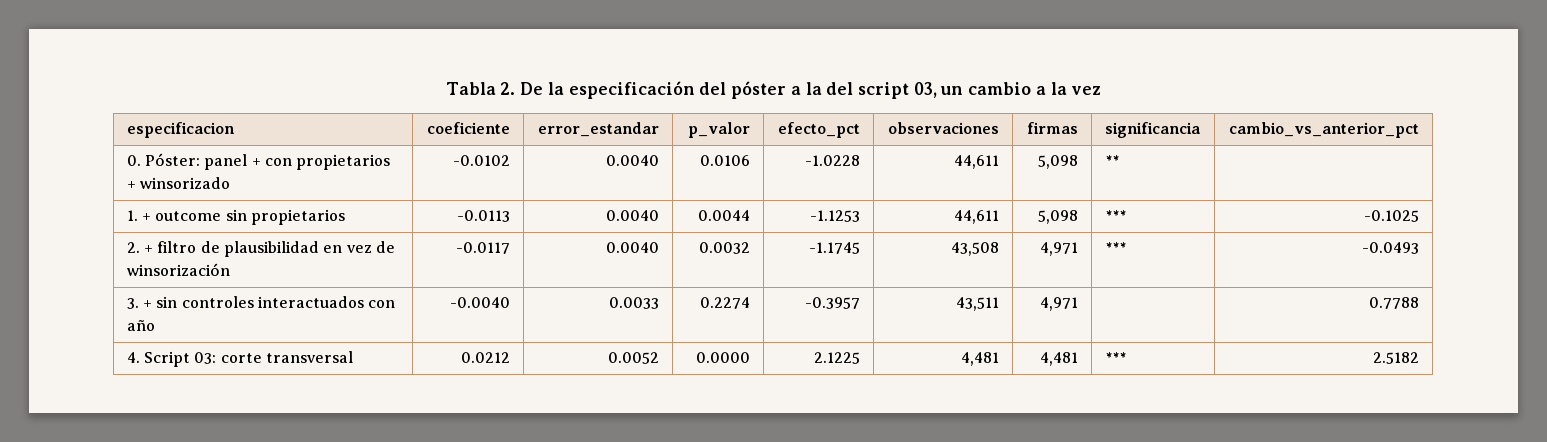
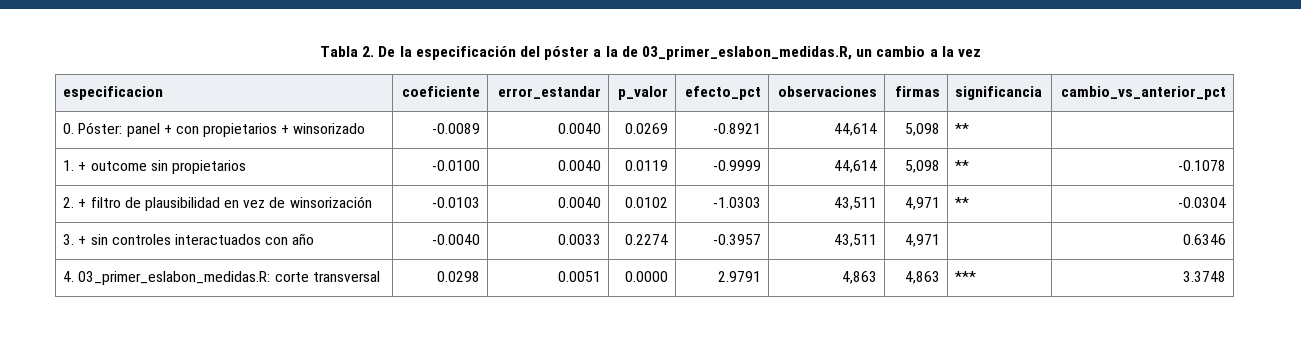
[826,82,937,99] del script 03, -> [621,46,852,60] de 03_primer_eslabon_medidas.R,
[453,155,511,166] [606,155,660,166] [700,155,751,166] [805,155,861,166] [954,155,1000,169] -0.0102 | 0.0040 | 0.0106 | -1.0228 | 44,611 -> [431,123,480,134] [557,123,601,134] [624,123,668,134] [712,123,761,134] [833,123,877,136] -0.0089 | 0.0040 | 0.0269 | -0.8921 | 44,614
[457,210,511,222] [606,210,660,221] [698,210,751,221] [810,210,861,222] [954,210,1000,224] [1038,210,1079,224] [1104,210,1126,221] [1364,210,1420,222] -0.0113 | 0.0040 | 0.0044 | -1.1253 | 44,611 | 5,098 | *** | -0.1025 -> [431,160,480,171] [557,160,601,171] [624,160,668,171] [712,160,761,171] [833,160,877,173] [904,160,940,173] [955,160,970,171] [1177,160,1226,171] -0.0100 | 0.0040 | 0.0119 | -0.9999 | 44,614 | 5,098 | ** | -0.1078
[456,242,511,254] [606,242,660,253] [699,242,751,254] [809,242,861,254] [951,242,1000,256] [1040,242,1079,256] [1104,242,1126,253] [1362,242,1420,254] -0.0117 | 0.0040 | 0.0032 | -1.1745 | 43,508 | 4,971 | *** | -0.0493 -> [431,197,480,208] [557,197,601,208] [624,197,668,208] [712,197,761,208] [833,197,877,210] [904,197,940,210] [955,197,970,208] [1177,197,1226,208] -0.0103 | 0.0040 | 0.0102 | -1.0303 | 43,511 | 4,971 | ** | -0.0304
[1369,297,1420,309] 0.7788 -> [1182,234,1226,245] 0.6346
[143,351,217,367] Script 03: -> [78,271,271,285] 03_primer_eslabon_medidas.R:
[461,352,511,363] [608,352,660,364] 0.0212 | 0.0052 -> [436,271,480,282] [557,271,601,282] 0.0298 | 0.0051
[814,352,861,364] [961,352,1000,366] [1040,352,1079,366] [1104,352,1126,363] [1373,352,1420,364] 2.1225 | 4,481 | 4,481 | *** | 2.5182 -> [717,271,761,282] [841,271,877,284] [904,271,940,284] [955,271,977,282] [1182,271,1226,282] 2.9791 | 4,863 | 4,863 | *** | 3.3748

